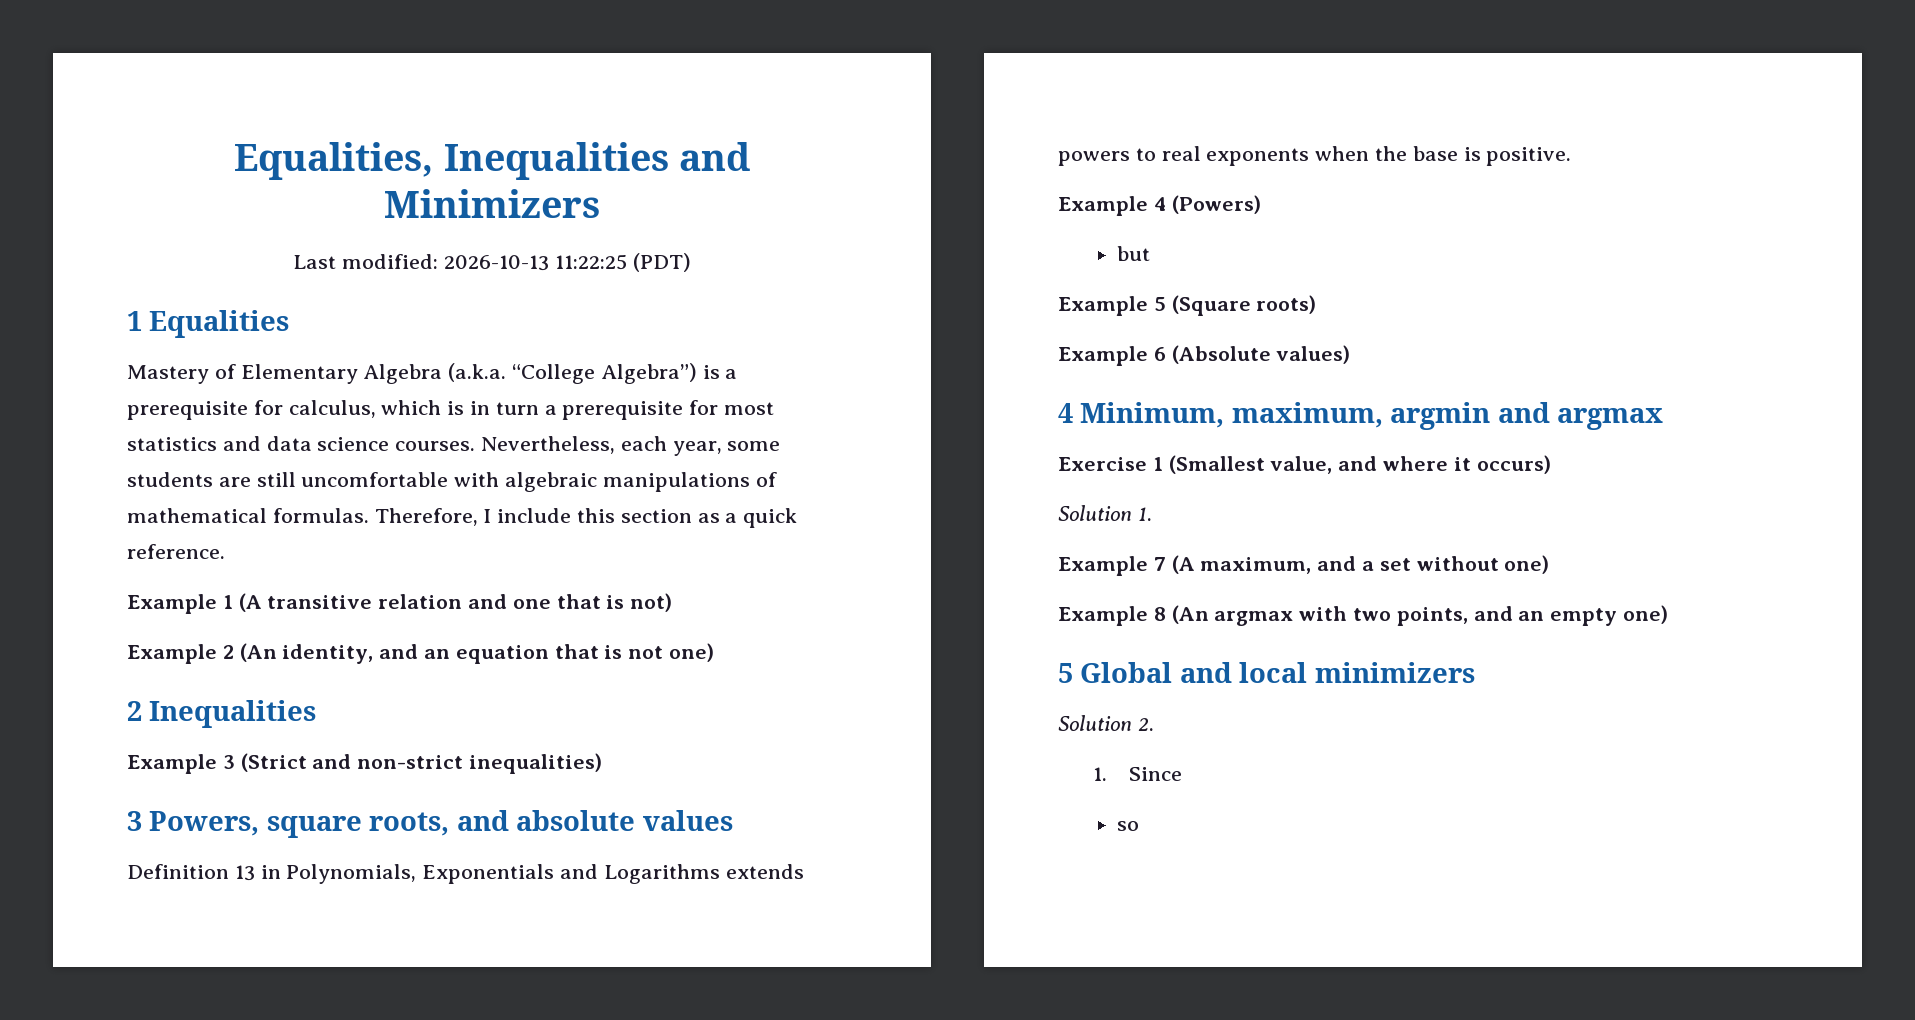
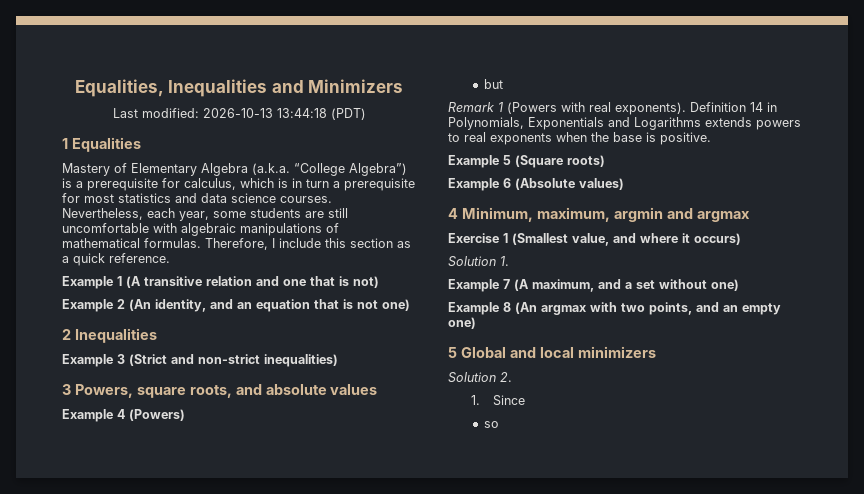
[554,254,627,270] 11:22:25 -> [276,108,327,118] 13:44:18
[127,864,255,881] Definition 13 -> [62,409,185,422] [484,79,504,89] [448,102,763,115] Example 4 (Powers) // but // Remark 1 (Powers with real exponents). Definition 14
[1058,195,1261,216] [1116,246,1150,261] // Example 4 (Powers) // but -> (711, 138) none

